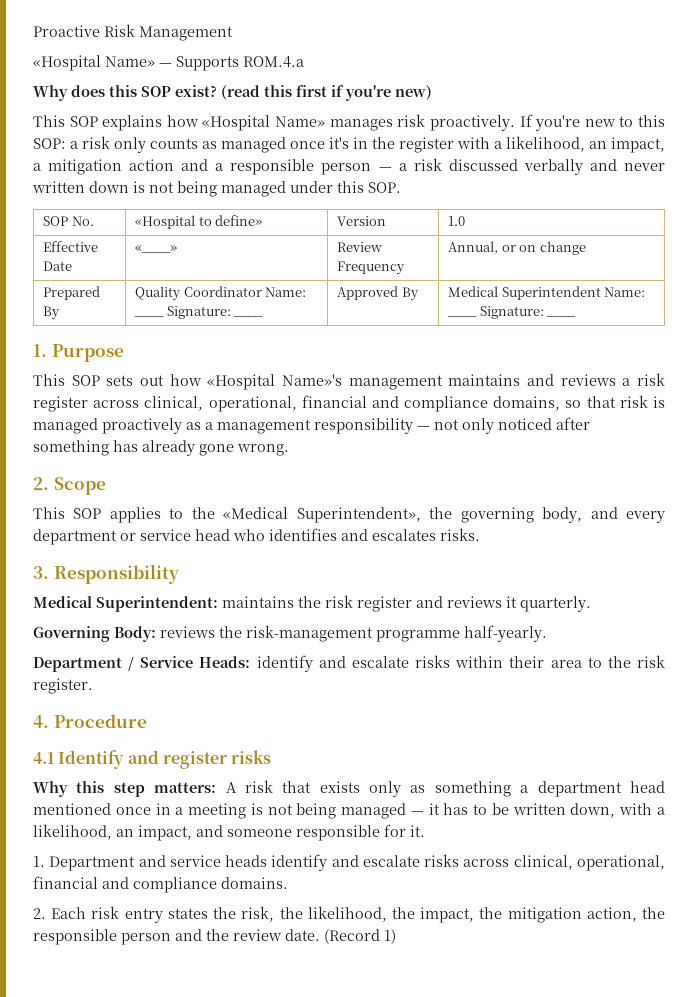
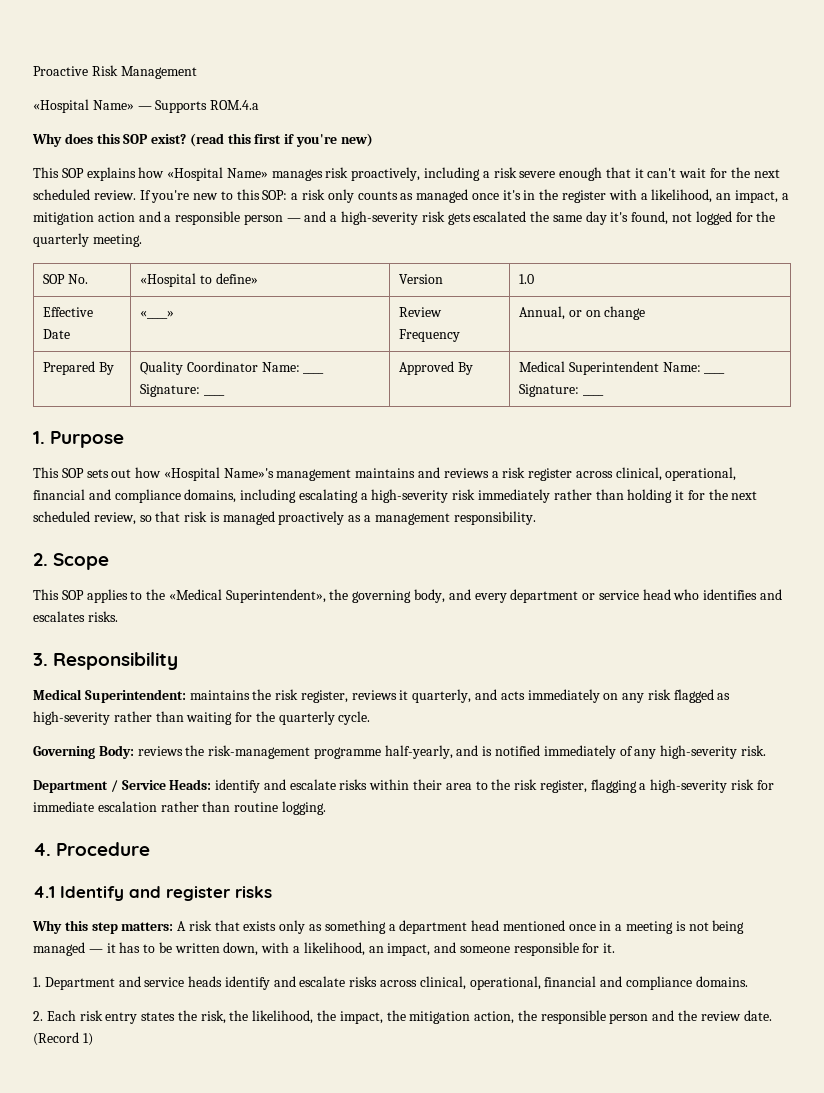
[429,115,515,131] proactively. -> [351,167,780,181] [33,189,136,200] proactively, including a risk severe enough that it can't wait for the next scheduled review.
[398,158,666,175] [32,181,401,197] a risk discussed verbally and never written down is not being managed under this SOP. -> [304,211,776,225] [33,233,142,247] and a high-severity risk gets escalated the same day it's found, not logged for the quarterly meeting.
(561, 403) none -> [240,489,758,503] [33,511,136,525] including escalating a high-severity risk immediately rather than holding it for the next scheduled review,
[314,417,590,434] [33,440,289,456] responsibility — not only noticed after something has already gone wrong. -> [453,511,536,525] responsibility.
[357,596,591,612] register and reviews it quarterly. -> [300,689,731,703] [33,711,371,725] register, reviews it quarterly, and acts immediately on any risk flagged as high-severity rather than waiting for the quarterly cycle.
[464,625,547,642] half-yearly. -> [384,745,766,759] half-yearly, and is notified immediately of any high-severity risk.
[33,678,93,694] register. -> [539,779,774,793] [33,801,326,815] register, flagging a high-severity risk for immediate escalation rather than routine logging.

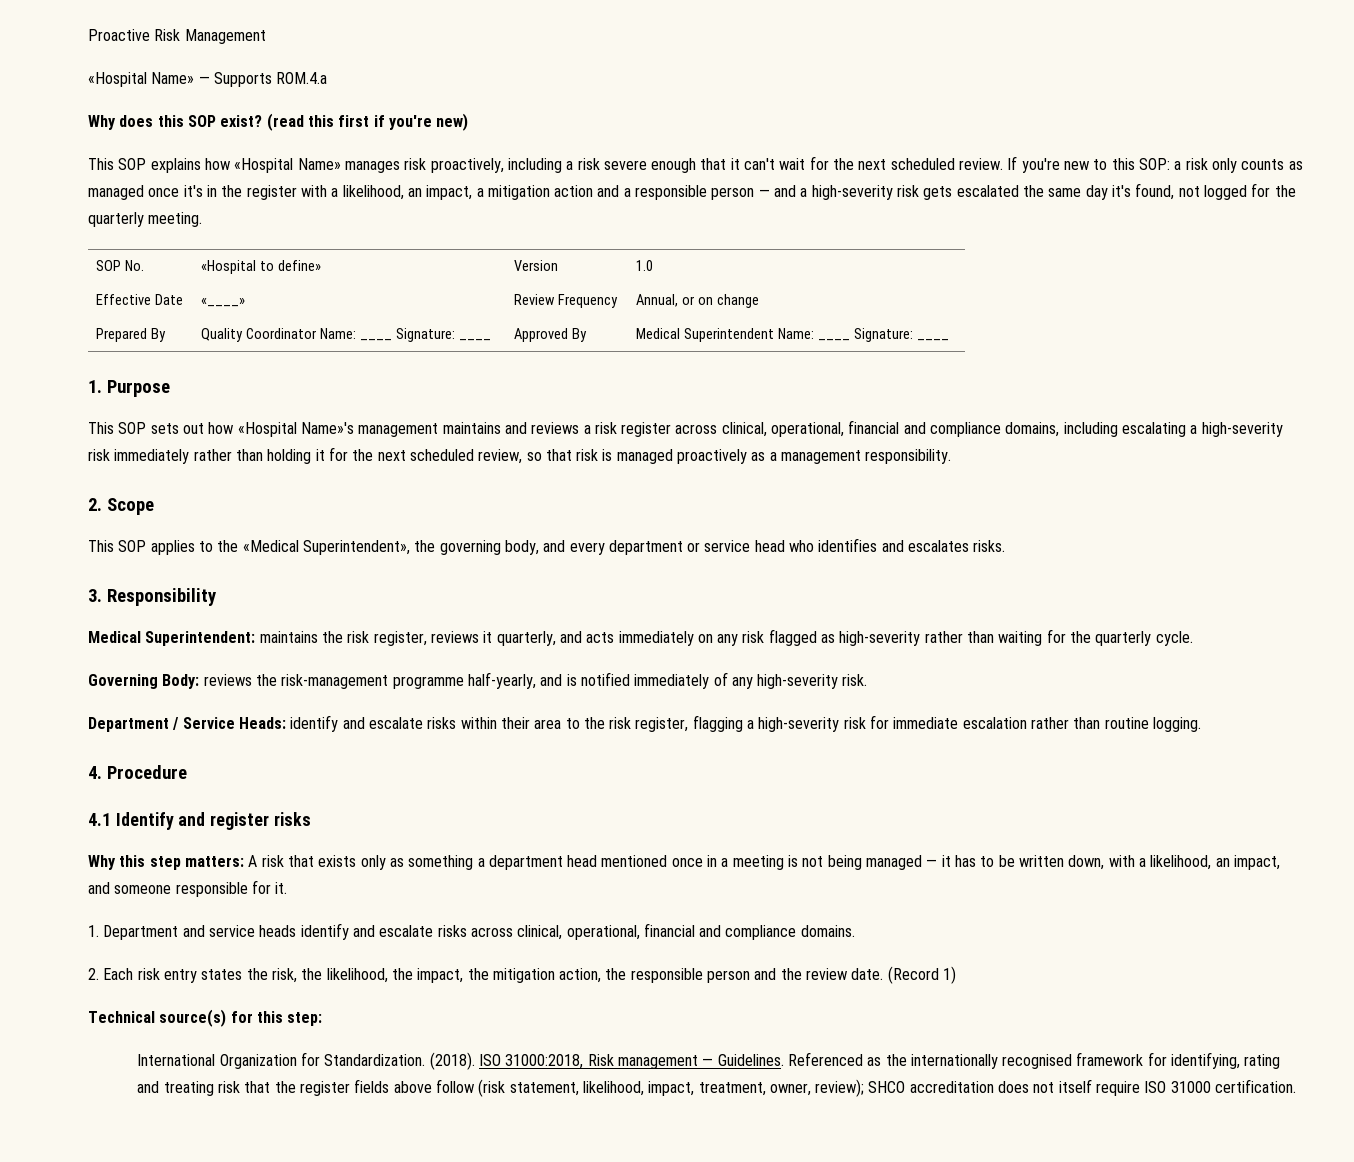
(93, 1039) none -> [88,1009,323,1027] [137,1052,1281,1070] [137,1079,1297,1097] // Technical source(s) for this step: // International Organization for Standardization. (2018). ISO 31000:2018, Risk management — Guidelines. Referenced as the internationally recognised framework for identifying, rating and treating risk that the register fields above follow (risk statement, likelihood, impact, treatment, owner, review); SHCO accreditation does not itself require ISO 31000 certification.

